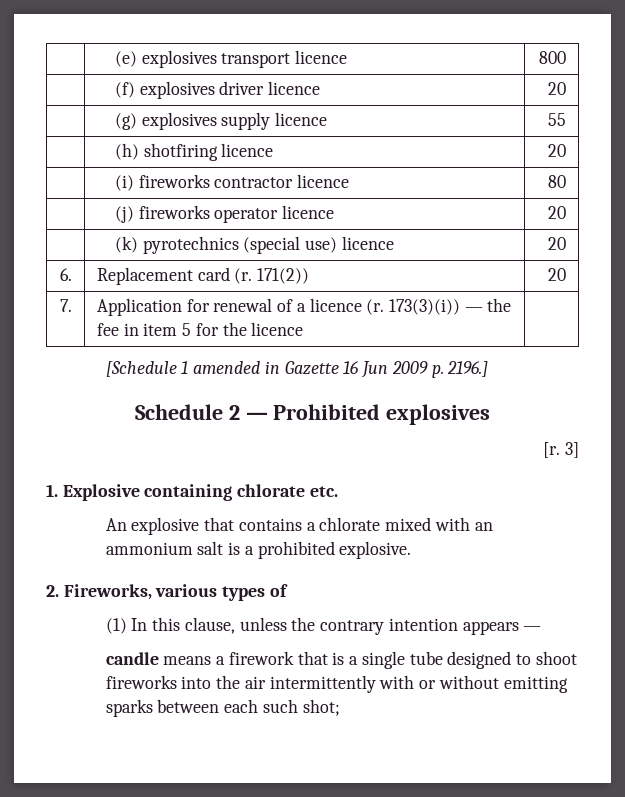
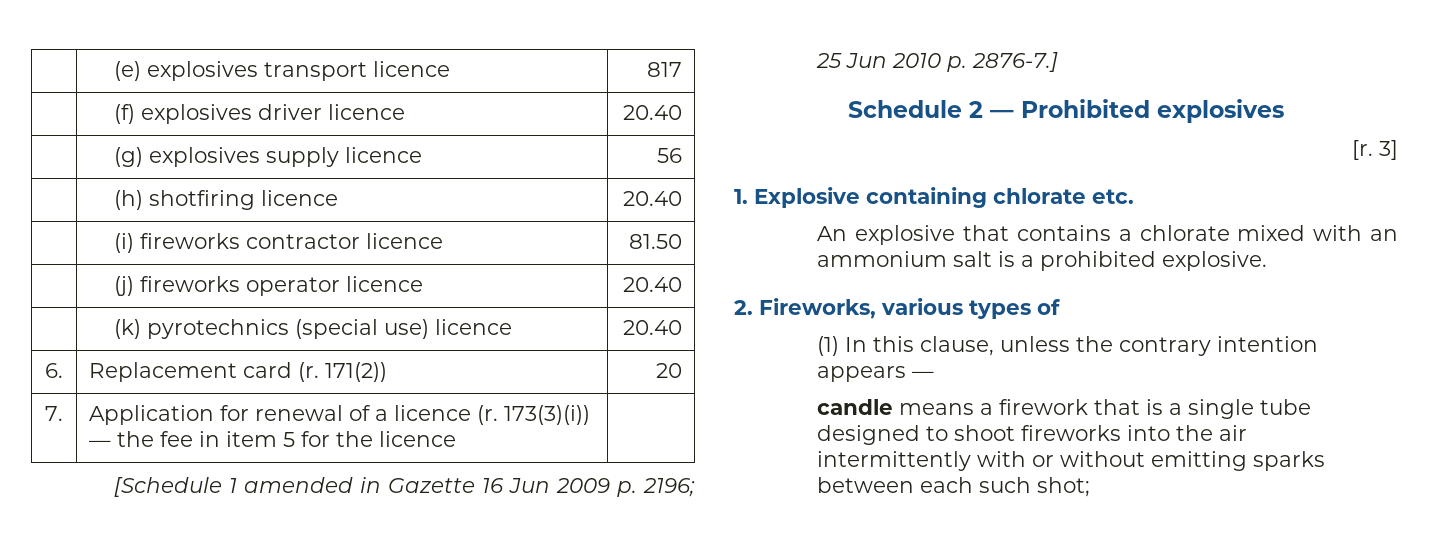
[539,51,567,64] 800 -> [646,62,682,77] 817
[548,82,567,95] 20 -> [622,105,682,120] 20.40
[548,113,567,126] 55 -> [656,148,682,163] 56
[548,144,567,157] 20 -> [622,191,682,206] 20.40
[548,175,567,188] 80 -> [628,234,682,249] 81.50
[548,206,567,219] 20 -> [622,277,682,292] 20.40
[548,237,567,250] 20 -> [622,320,682,335] 20.40
[447,361,489,377] 2196.] -> [643,478,695,497] [816,52,1059,72] 2196; 25 Jun 2010 p. 2876-7.]

